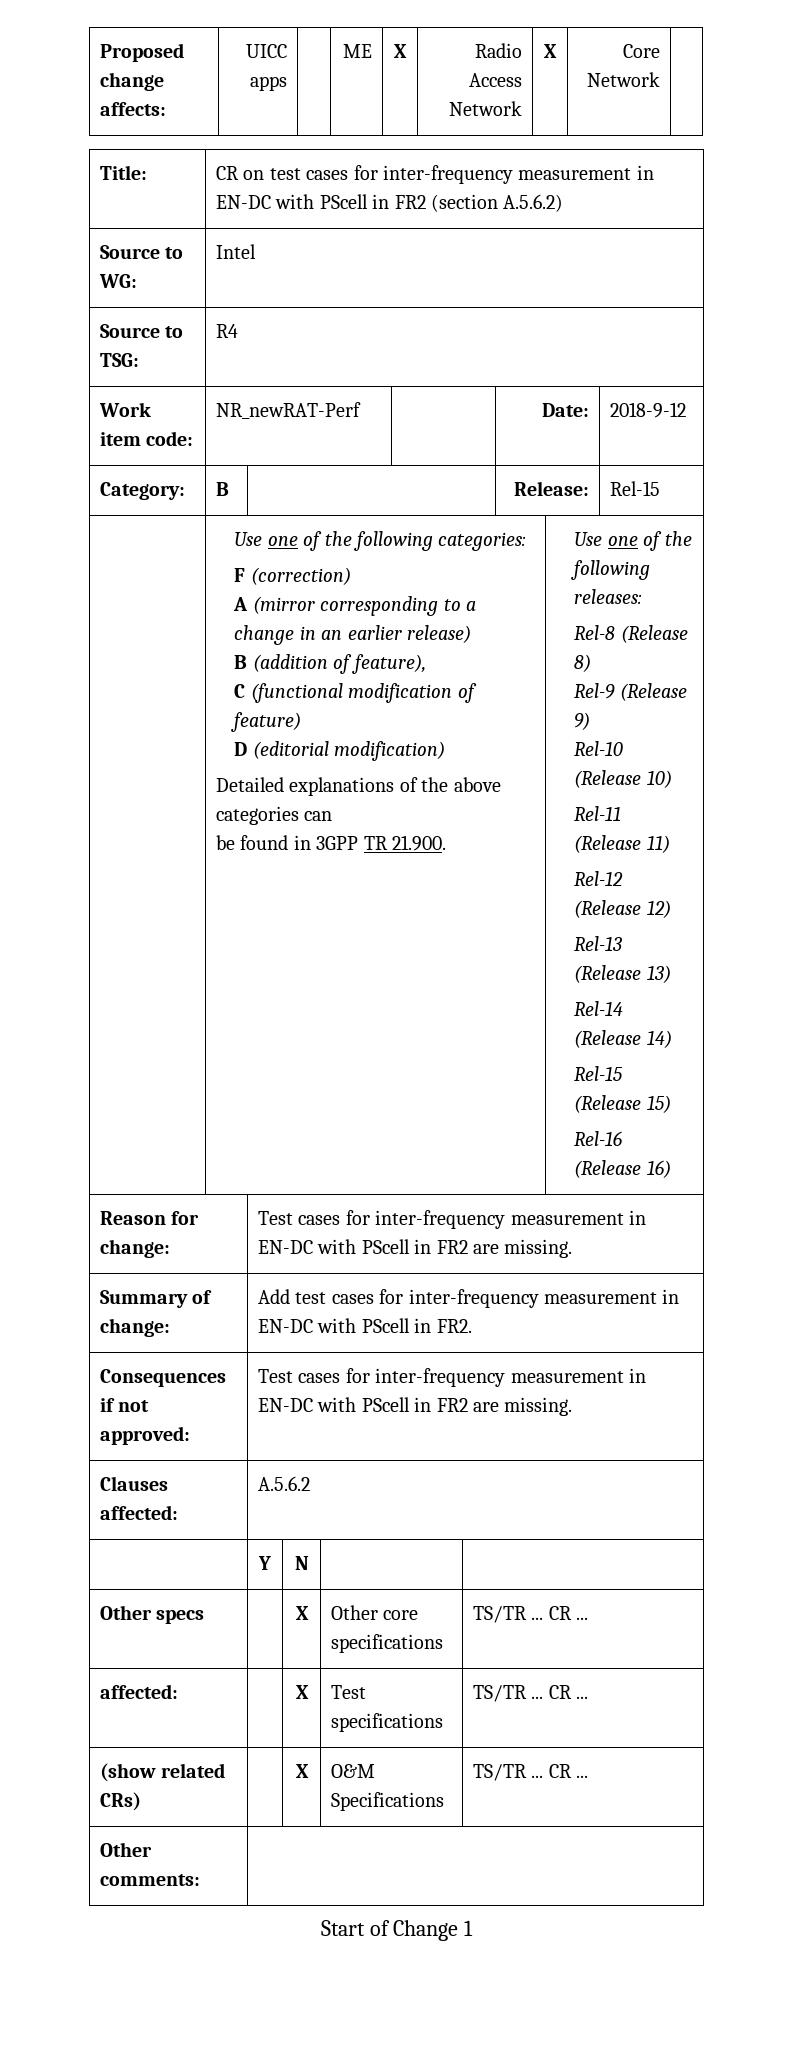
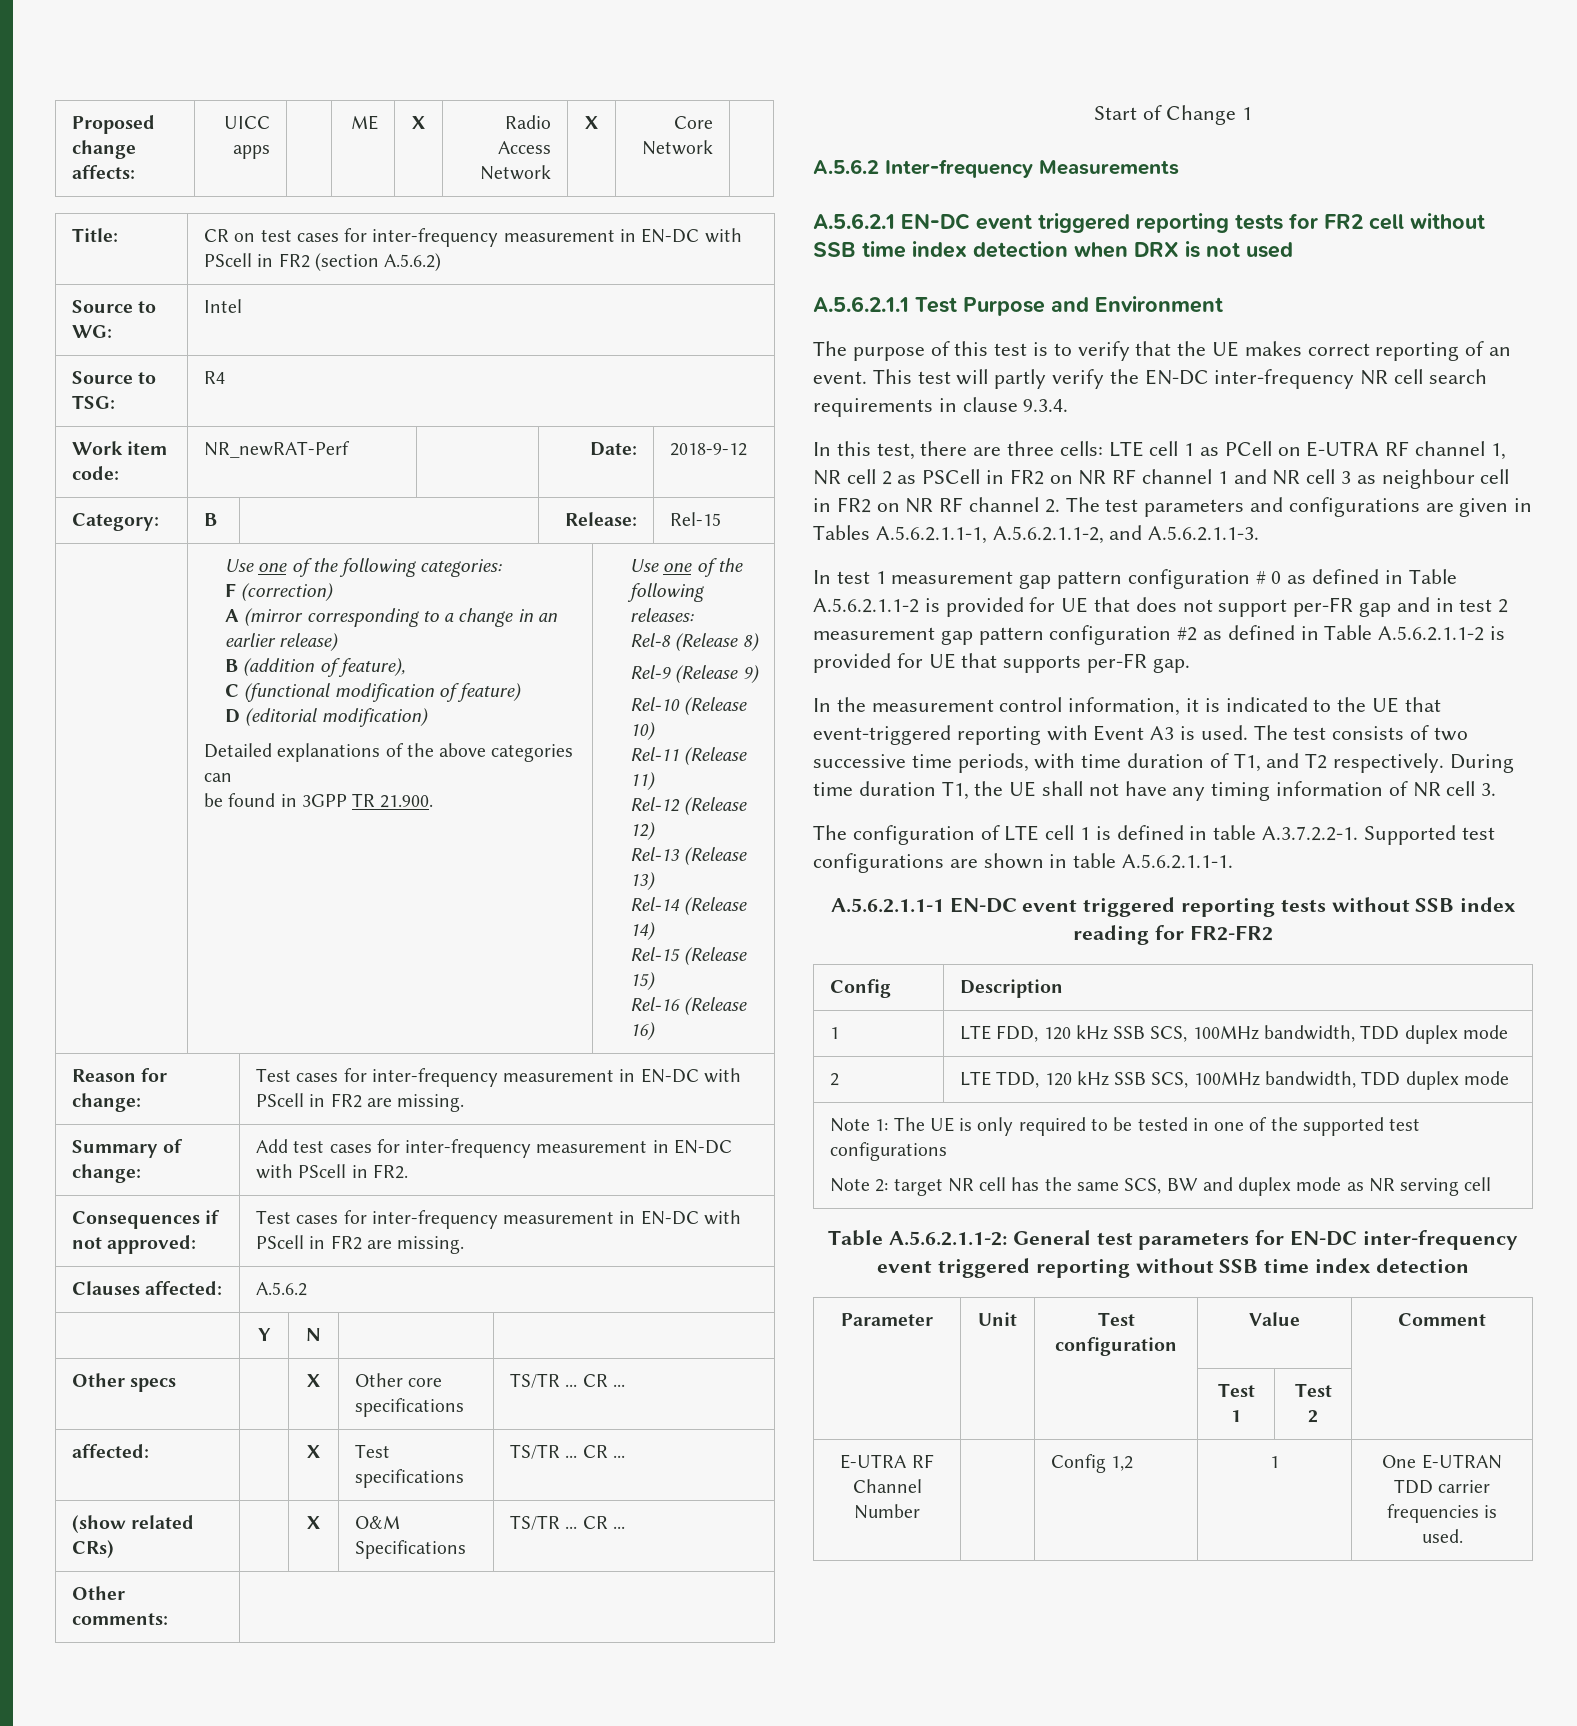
(474, 1928) none -> [813,159,1179,178] [813,213,1485,233] [813,241,1293,258] [813,296,1223,316] [813,341,1512,361] [813,369,1487,389] [813,397,1069,417] [813,441,1506,460] [813,469,1510,489] [813,497,1533,517] [813,525,1260,544] [813,569,1457,589] [813,597,1509,617] [813,625,1506,645] [813,653,1190,673] [813,697,1441,716] [813,725,1468,745] [813,753,1514,773] [813,781,1497,801] [813,825,1495,845] [813,853,1234,873] [830,897,1517,917] [1073,925,1273,945] [830,979,892,998] [960,979,1064,998] [830,1027,840,1039] [960,1025,1508,1044] [830,1073,840,1086] [960,1071,1509,1090] [830,1117,1421,1136] [830,1142,948,1161] [830,1177,1492,1196] [828,1230,1518,1250] [877,1258,1469,1278] [841,1313,933,1326] [978,1312,1017,1326] [1097,1312,1135,1326] [1055,1337,1177,1356] [1249,1312,1300,1326] [1398,1313,1486,1326] [1217,1383,1255,1397] [1231,1410,1241,1422] [1294,1383,1332,1397] [1308,1410,1318,1423] [840,1454,934,1469] [852,1479,922,1493] [854,1504,920,1519] [1051,1454,1134,1473] [1270,1456,1279,1468] [1382,1454,1502,1469] [1393,1479,1491,1494] [1386,1504,1498,1523] [1421,1529,1463,1543] // A.5.6.2 Inter-frequency Measurements // A.5.6.2.1 EN-DC event triggered reporting tests for FR2 cell without SSB time index detection when DRX is not used // A.5.6.2.1.1 Test Purpose and Environment // The purpose of this test is to verify that the UE makes correct reporting of an event. This test will partly verify the EN-DC inter-frequency NR cell search requirements in clause 9.3.4. // In this test, there are three cells: LTE cell 1 as PCell on E-UTRA RF channel 1, NR cell 2 as PSCell in FR2 on NR RF channel 1 and NR cell 3 as neighbour cell in FR2 on NR RF channel 2. The test parameters and configurations are given in Tables A.5.6.2.1.1-1, A.5.6.2.1.1-2, and A.5.6.2.1.1-3. // In test 1 measurement gap pattern configuration # 0 as defined in Table A.5.6.2.1.1-2 is provided for UE that does not support per-FR gap and in test 2 measurement gap pattern configuration #2 as defined in Table A.5.6.2.1.1-2 is provided for UE that supports per-FR gap. // In the measurement control information, it is indicated to the UE that event-triggered reporting with Event A3 is used. The test consists of two successive time periods, with time duration of T1, and T2 respectively. During time duration T1, the UE shall not have any timing information of NR cell 3. // The configuration of LTE cell 1 is defined in table A.3.7.2.2-1. Supported test configurations are shown in table A.5.6.2.1.1-1. // A.5.6.2.1.1-1 EN-DC event triggered reporting tests without SSB index reading for FR2-FR2 // Config | Description // 1 | LTE FDD, 120 kHz SSB SCS, 100MHz bandwidth, TDD duplex mode // 2 | LTE TDD, 120 kHz SSB SCS, 100MHz bandwidth, TDD duplex mode // Note 1: The UE is only required to be tested in one of the supported test configurations // Note 2: target NR cell has the same SCS, BW and duplex mode as NR serving cell // Table A.5.6.2.1.1-2: General test parameters for EN-DC inter-frequency event triggered reporting without SSB time index detection // Parameter | Unit | Test configuration | Value | Comment // | | | Test 1 | Test 2 | // E-UTRA RF Channel Number | | Config 1,2 | 1 | One E-UTRAN TDD carrier frequencies is used.

